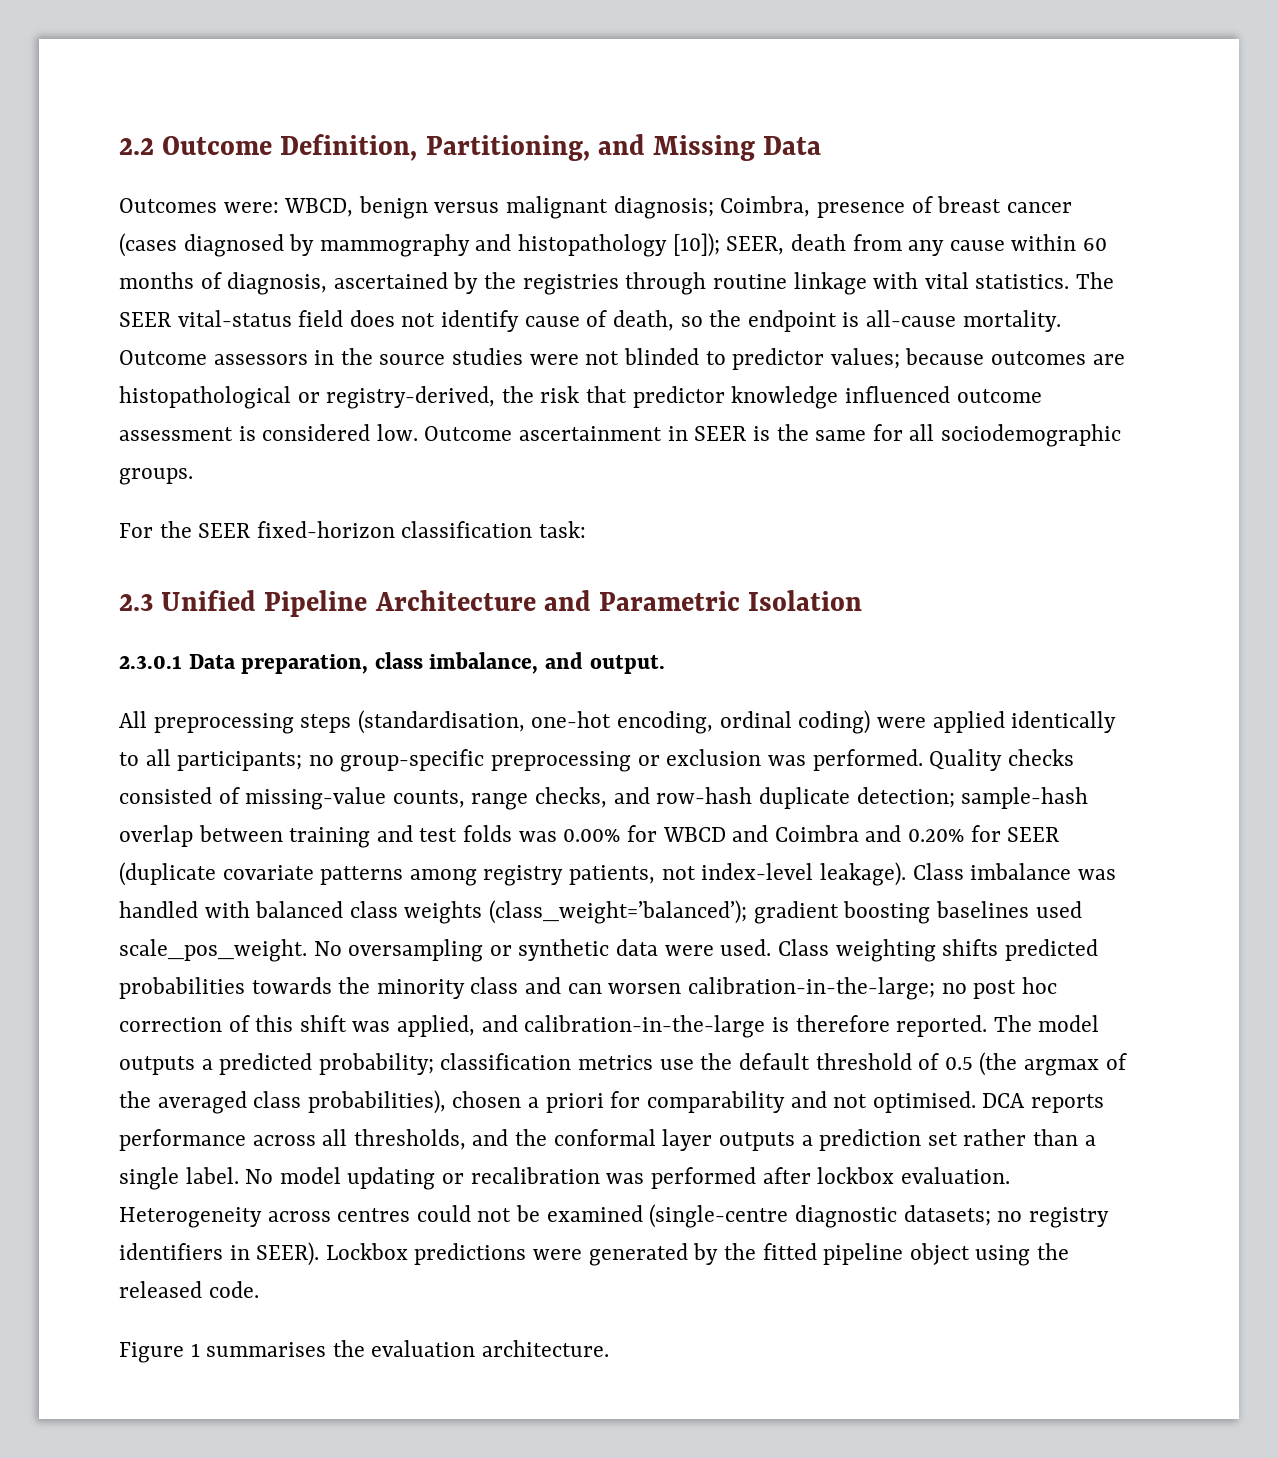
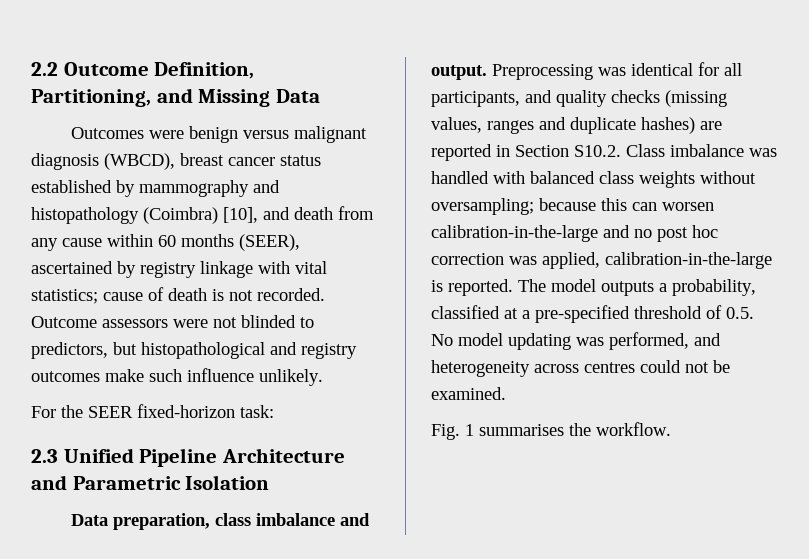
[223,198,354,217] were: WBCD, -> [149,130,185,139] were
[613,196,1072,219] [119,233,284,257] diagnosis; Coimbra, presence of breast cancer (cases diagnosed -> [31,153,321,170] [31,180,112,193] diagnosis (WBCD), breast cancer status established
[672,233,785,257] [10]); SEER, -> [143,207,290,224] (Coimbra) [10], and
[200,272,1114,295] [119,310,1061,332] [119,348,1125,370] [119,386,1042,409] [119,424,1121,447] [119,468,193,485] of diagnosis, ascertained by the registries through routine linkage with vital statistics. The SEER vital-status field does not identify cause of death, so the endpoint is all-cause mortality. Outcome assessors in the source studies were not blinded to predictor values; because outcomes are histopathological or registry-derived, the risk that predictor knowledge influenced outcome assessment is considered low. Outcome ascertainment in SEER is the same for all sociodemographic groups. -> [239,234,300,251] [31,261,327,278] [31,287,325,304] [31,315,314,328] [31,342,357,359] [31,368,323,386] (SEER), ascertained by registry linkage with vital statistics; cause of death is not recorded. Outcome assessors were not blinded to predictors, but histopathological and registry outcomes make such influence unlikely.
[401,521,533,538] classification -> (235, 411) none
[119,655,182,669] 2.3.0.1 -> (270, 482) none
[429,652,539,674] imbalance, -> [256,513,336,526] imbalance
[119,710,1117,734] [119,749,1074,772] [119,787,1089,810] [119,825,1060,848] [119,862,906,886] // All preprocessing steps (standardisation, one-hot encoding, ordinal coding) were applied identically to all participants; no group-specific preprocessing or exclusion was performed. Quality checks consisted of missing-value counts, range checks, and row-hash duplicate detection; sample-hash overlap between training and test folds was 0.00% for WBCD and Coimbra and 0.20% for SEER (duplicate covariate patterns among registry patients, not index-level leakage). -> [492,62,742,80] [431,90,727,107] [431,117,722,134] [431,144,621,161] Preprocessing was identical for all participants, and quality checks (missing values, ranges and duplicate hashes) are reported in Section S10.2.
[489,900,1082,924] [119,939,1098,962] [119,977,935,1000] (class_weight=’balanced’); gradient boosting baselines used scale_pos_weight. No oversampling or synthetic data were used. Class weighting shifts predicted probabilities towards the minority class and can worsen calibration-in-the-large; -> [700,171,756,184] [431,198,714,215] [431,225,630,242] without oversampling; because this can worsen calibration-in-the-large and
[228,1015,347,1032] of this shift -> (504, 259) none
[481,1015,518,1032] and -> (600, 260) none
[795,1015,890,1032] therefore -> (443, 286) none
[219,1052,1127,1076] [119,1090,1104,1114] [119,1129,1096,1151] [119,1167,1010,1190] [119,1207,262,1228] predicted probability; classification metrics use the default threshold of 0.5 (the argmax of the averaged class probabilities), chosen a priori for comparability and not optimised. DCA reports performance across all thresholds, and the conformal layer outputs a prediction set rather than a single label. No model updating or recalibration was performed after lockbox evaluation. Heterogeneity -> [672,279,756,296] [431,305,754,323] [431,332,721,350] [431,360,530,377] probability, classified at a pre-specified threshold of 0.5. No model updating was performed, and heterogeneity
[546,1204,1109,1228] [119,1242,1069,1266] [119,1281,259,1298] [119,1342,184,1363] examined (single-centre diagnostic datasets; no registry identifiers in SEER). Lockbox predictions were generated by the fitted pipeline object using the released code. // Figure -> [431,387,506,400] [431,424,460,440] examined. // Fig.
[371,1340,610,1357] evaluation architecture. -> [596,422,671,436] workflow.

